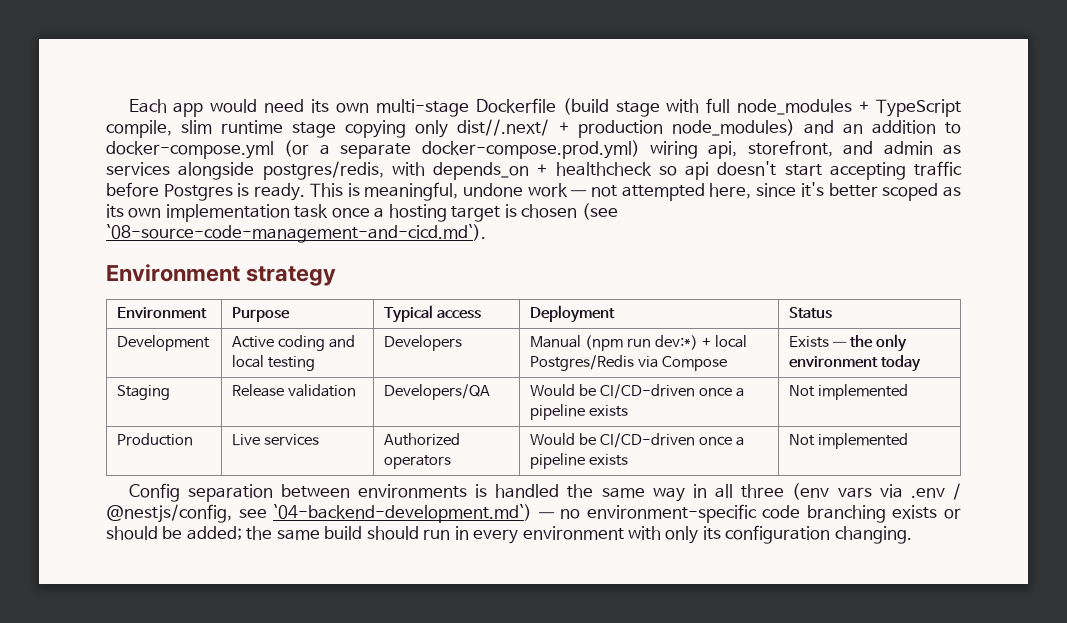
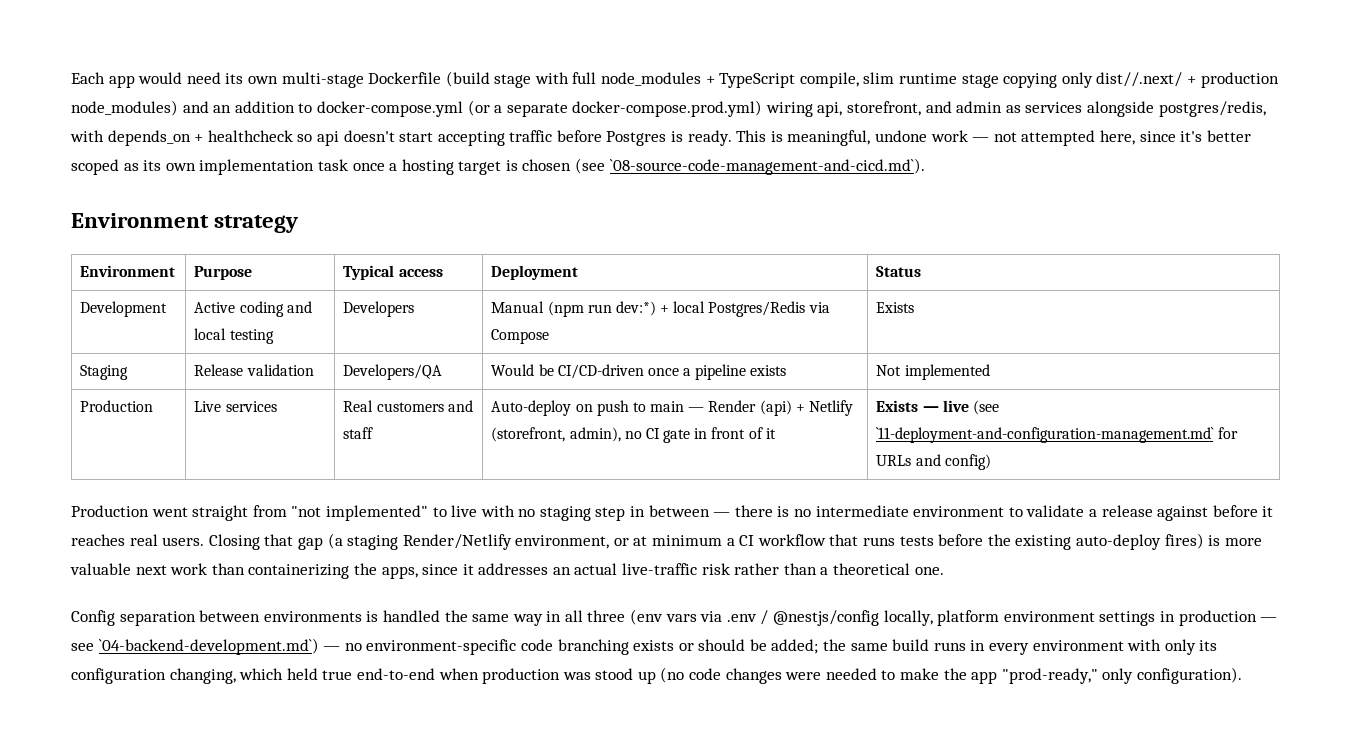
[833,334,908,352] [789,355,922,372] — the only environment today -> (915, 307) none
[384,433,461,446] [384,455,452,469] [530,433,745,448] [530,453,629,469] [789,433,909,449] Authorized operators | Would be CI/CD-driven once a pipeline exists | Not implemented -> [343,400,473,412] [343,427,374,439] [491,400,854,416] [491,427,776,443] [876,400,999,415] [876,427,1238,443] [876,454,991,470] [71,505,1274,521] [71,533,1262,550] [70,563,944,579] Real customers and staff | Auto-deploy on push to main — Render (api) + Netlify (storefront, admin), no CI gate in front of it | Exists — live (see `11-deployment-and-configuration-management.md` for URLs and config) // Production went straight from "not implemented" to live with no staging step in between — there is no intermediate environment to validate a release against before it reaches real users. Closing that gap (a staging Render/Netlify environment, or at minimum a CI workflow that runs tests before the existing auto-deploy fires) is more valuable next work than containerizing the apps, since it addresses an actual live-traffic risk rather than a theoretical one.
[106,504,232,523] @nestjs/config, -> [773,610,1278,626] @nestjs/config locally, platform environment settings in production —
[366,526,451,540] should run -> [933,642,966,651] runs
[834,526,912,544] changing. -> [169,667,1242,684] changing, which held true end-to-end when production was stood up (no code changes were needed to make the app "prod-ready," only configuration).

